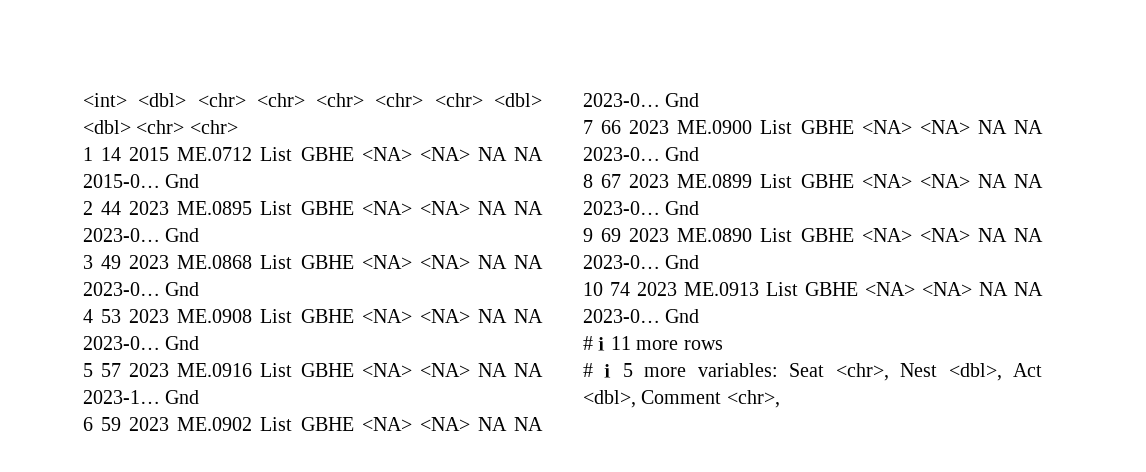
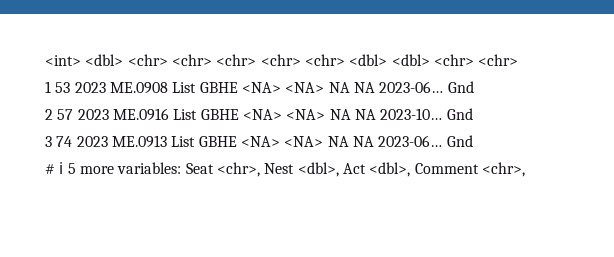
[101,147,543,161] [83,174,200,188] [83,201,543,215] [83,228,200,242] [83,255,543,269] [83,282,200,296] [83,309,93,323] 14 2015 ME.0712 List GBHE <NA> <NA> NA NA 2015-0… Gnd // 2 44 2023 ME.0895 List GBHE <NA> <NA> NA NA 2023-0… Gnd // 3 49 2023 ME.0868 List GBHE <NA> <NA> NA NA 2023-0… Gnd // 4 -> (51, 87) none
[83,336,200,350] [83,363,93,377] 2023-0… Gnd // 5 -> [379,81,474,93] [45,109,53,120] 2023-06… Gnd // 2
[83,390,200,404] [83,417,543,431] [583,93,700,107] [583,120,1043,134] [583,147,700,161] [583,174,1043,188] [583,201,700,215] [583,228,1043,242] [583,255,700,269] [583,282,603,296] 2023-1… Gnd // 6 59 2023 ME.0902 List GBHE <NA> <NA> NA NA 2023-0… Gnd // 7 66 2023 ME.0900 List GBHE <NA> <NA> NA NA 2023-0… Gnd // 8 67 2023 ME.0899 List GBHE <NA> <NA> NA NA 2023-0… Gnd // 9 69 2023 ME.0890 List GBHE <NA> <NA> NA NA 2023-0… Gnd // 10 -> [380,108,473,120] [45,136,52,147] 2023-10… Gnd // 3
[583,309,700,323] [583,336,723,351] 2023-0… Gnd // # ℹ 11 more rows -> [378,135,473,147] 2023-06… Gnd

